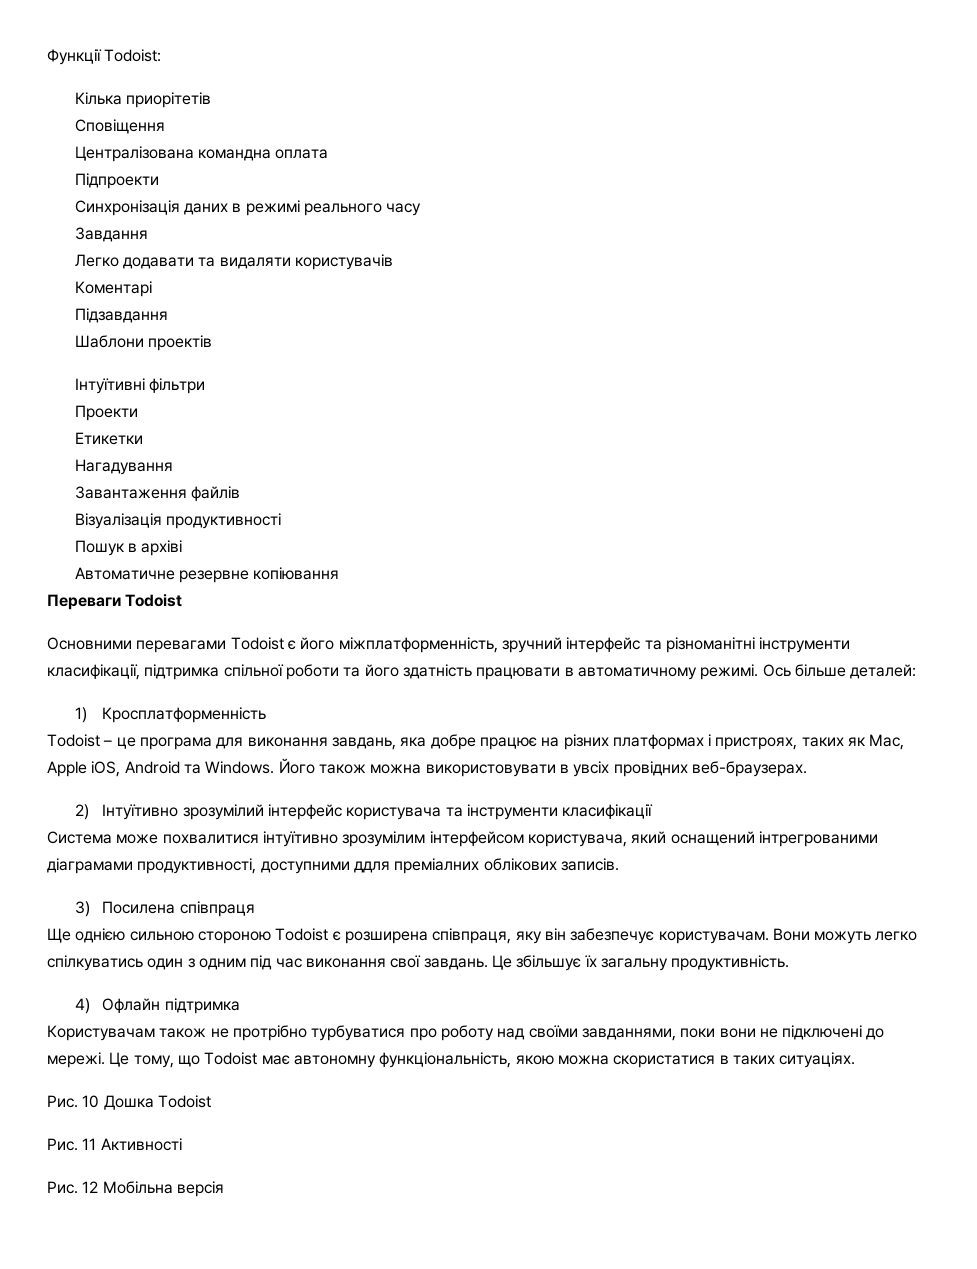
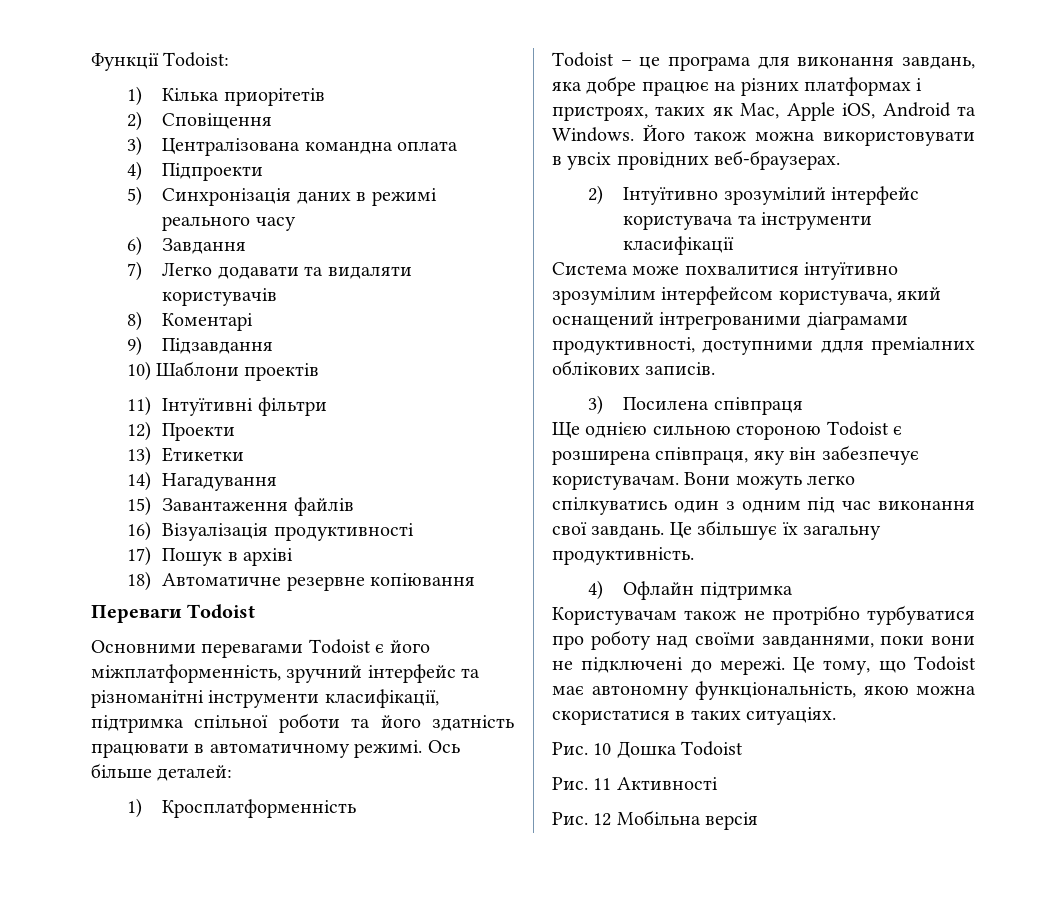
(162, 55) none -> [126,86,142,106] 1)
(212, 100) none -> [126,111,142,131] 2)
(165, 126) none -> [126,136,142,156] 3)
(329, 154) none -> [126,161,142,181] 4)
(159, 181) none -> [126,186,142,206] 5)
(422, 209) none -> [126,236,142,256] 6)
(148, 234) none -> [126,261,142,281] 7)
(394, 262) none -> [126,311,142,331] 8)
(152, 289) none -> [126,336,142,356] 9)
(168, 315) none -> [126,361,151,381] 10)
(213, 343) none -> [126,396,151,416] 11)
(206, 386) none -> [126,421,151,441] 12)
(138, 413) none -> [126,446,151,466] 13)
(143, 438) none -> [126,471,151,491] 14)
(173, 467) none -> [126,496,151,516] 15)
(241, 493) none -> [126,521,151,541] 16)
(282, 521) none -> [126,546,151,566] 17)
(183, 548) none -> [126,571,151,591] 18)

